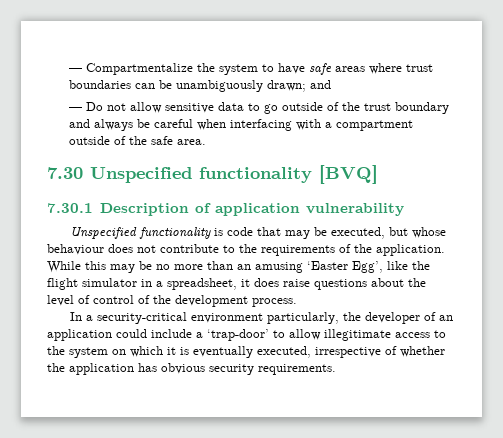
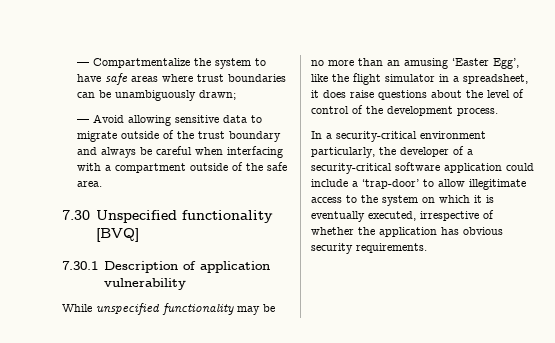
[310,80,332,89] [69,102,163,113] and // — Do not allow -> [76,114,171,126] // — Avoid allowing
[264,104,279,114] go -> [76,131,117,142] migrate
[69,227,446,239] [47,244,445,256] [47,261,106,273] Unspecified functionality is code that may be executed, but whose behaviour does not contribute to the requirements of the application. While this -> [62,303,234,315] While unspecified functionality
[438,315,453,321] an -> [467,149,473,155] [311,162,440,174] a security-critical software

